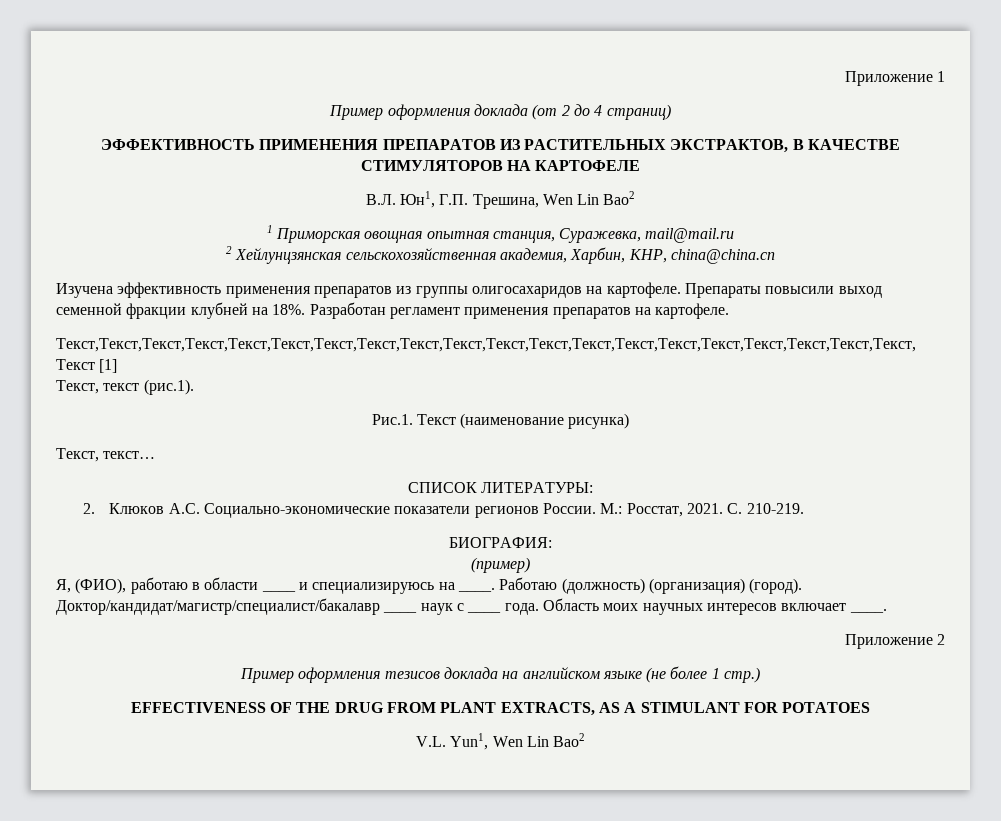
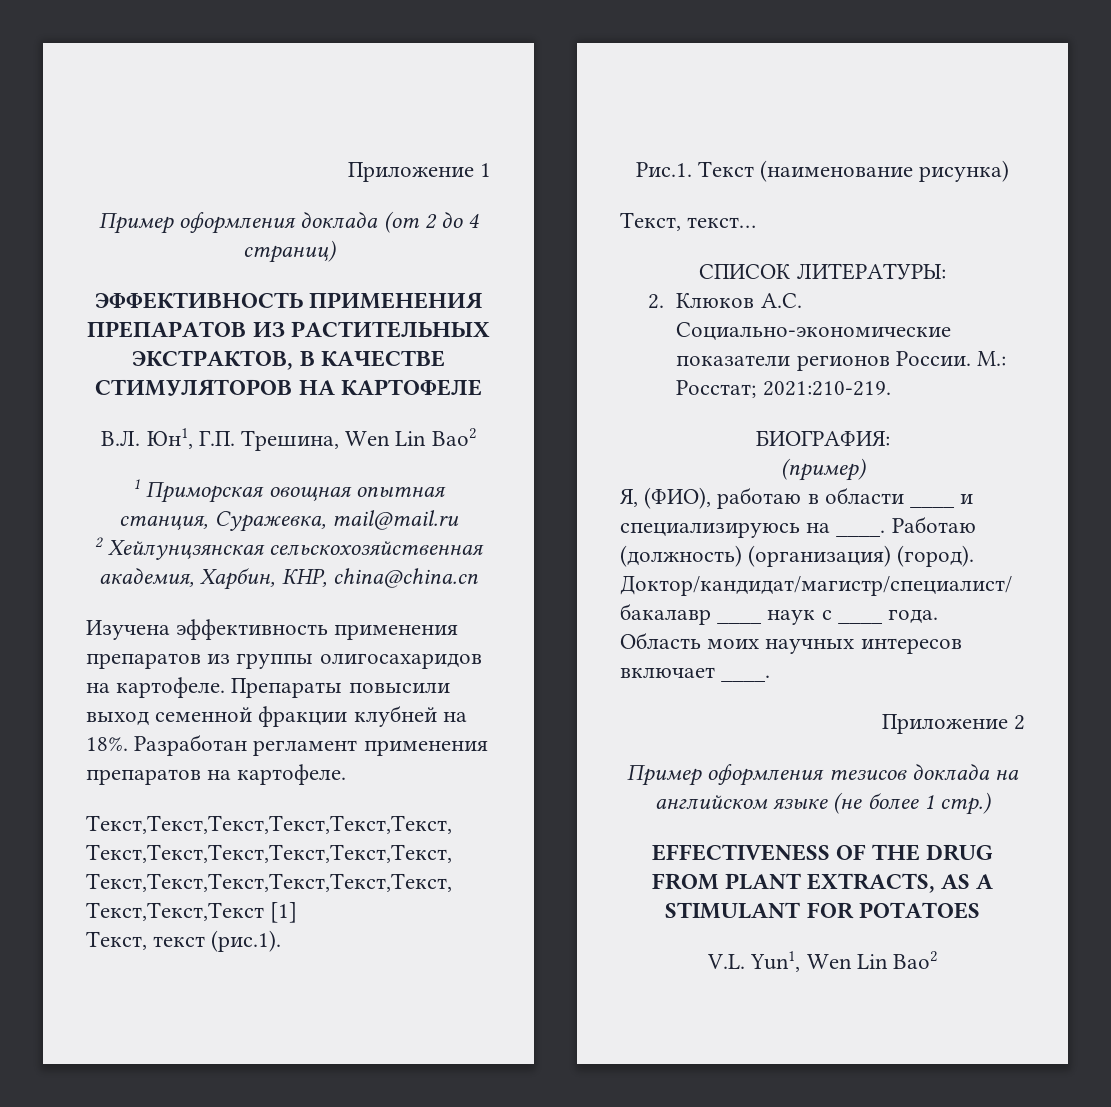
[626,503,804,517] Росстат, 2021. С. 210-219. -> [676,380,891,398] Росстат; 2021:210-219.

